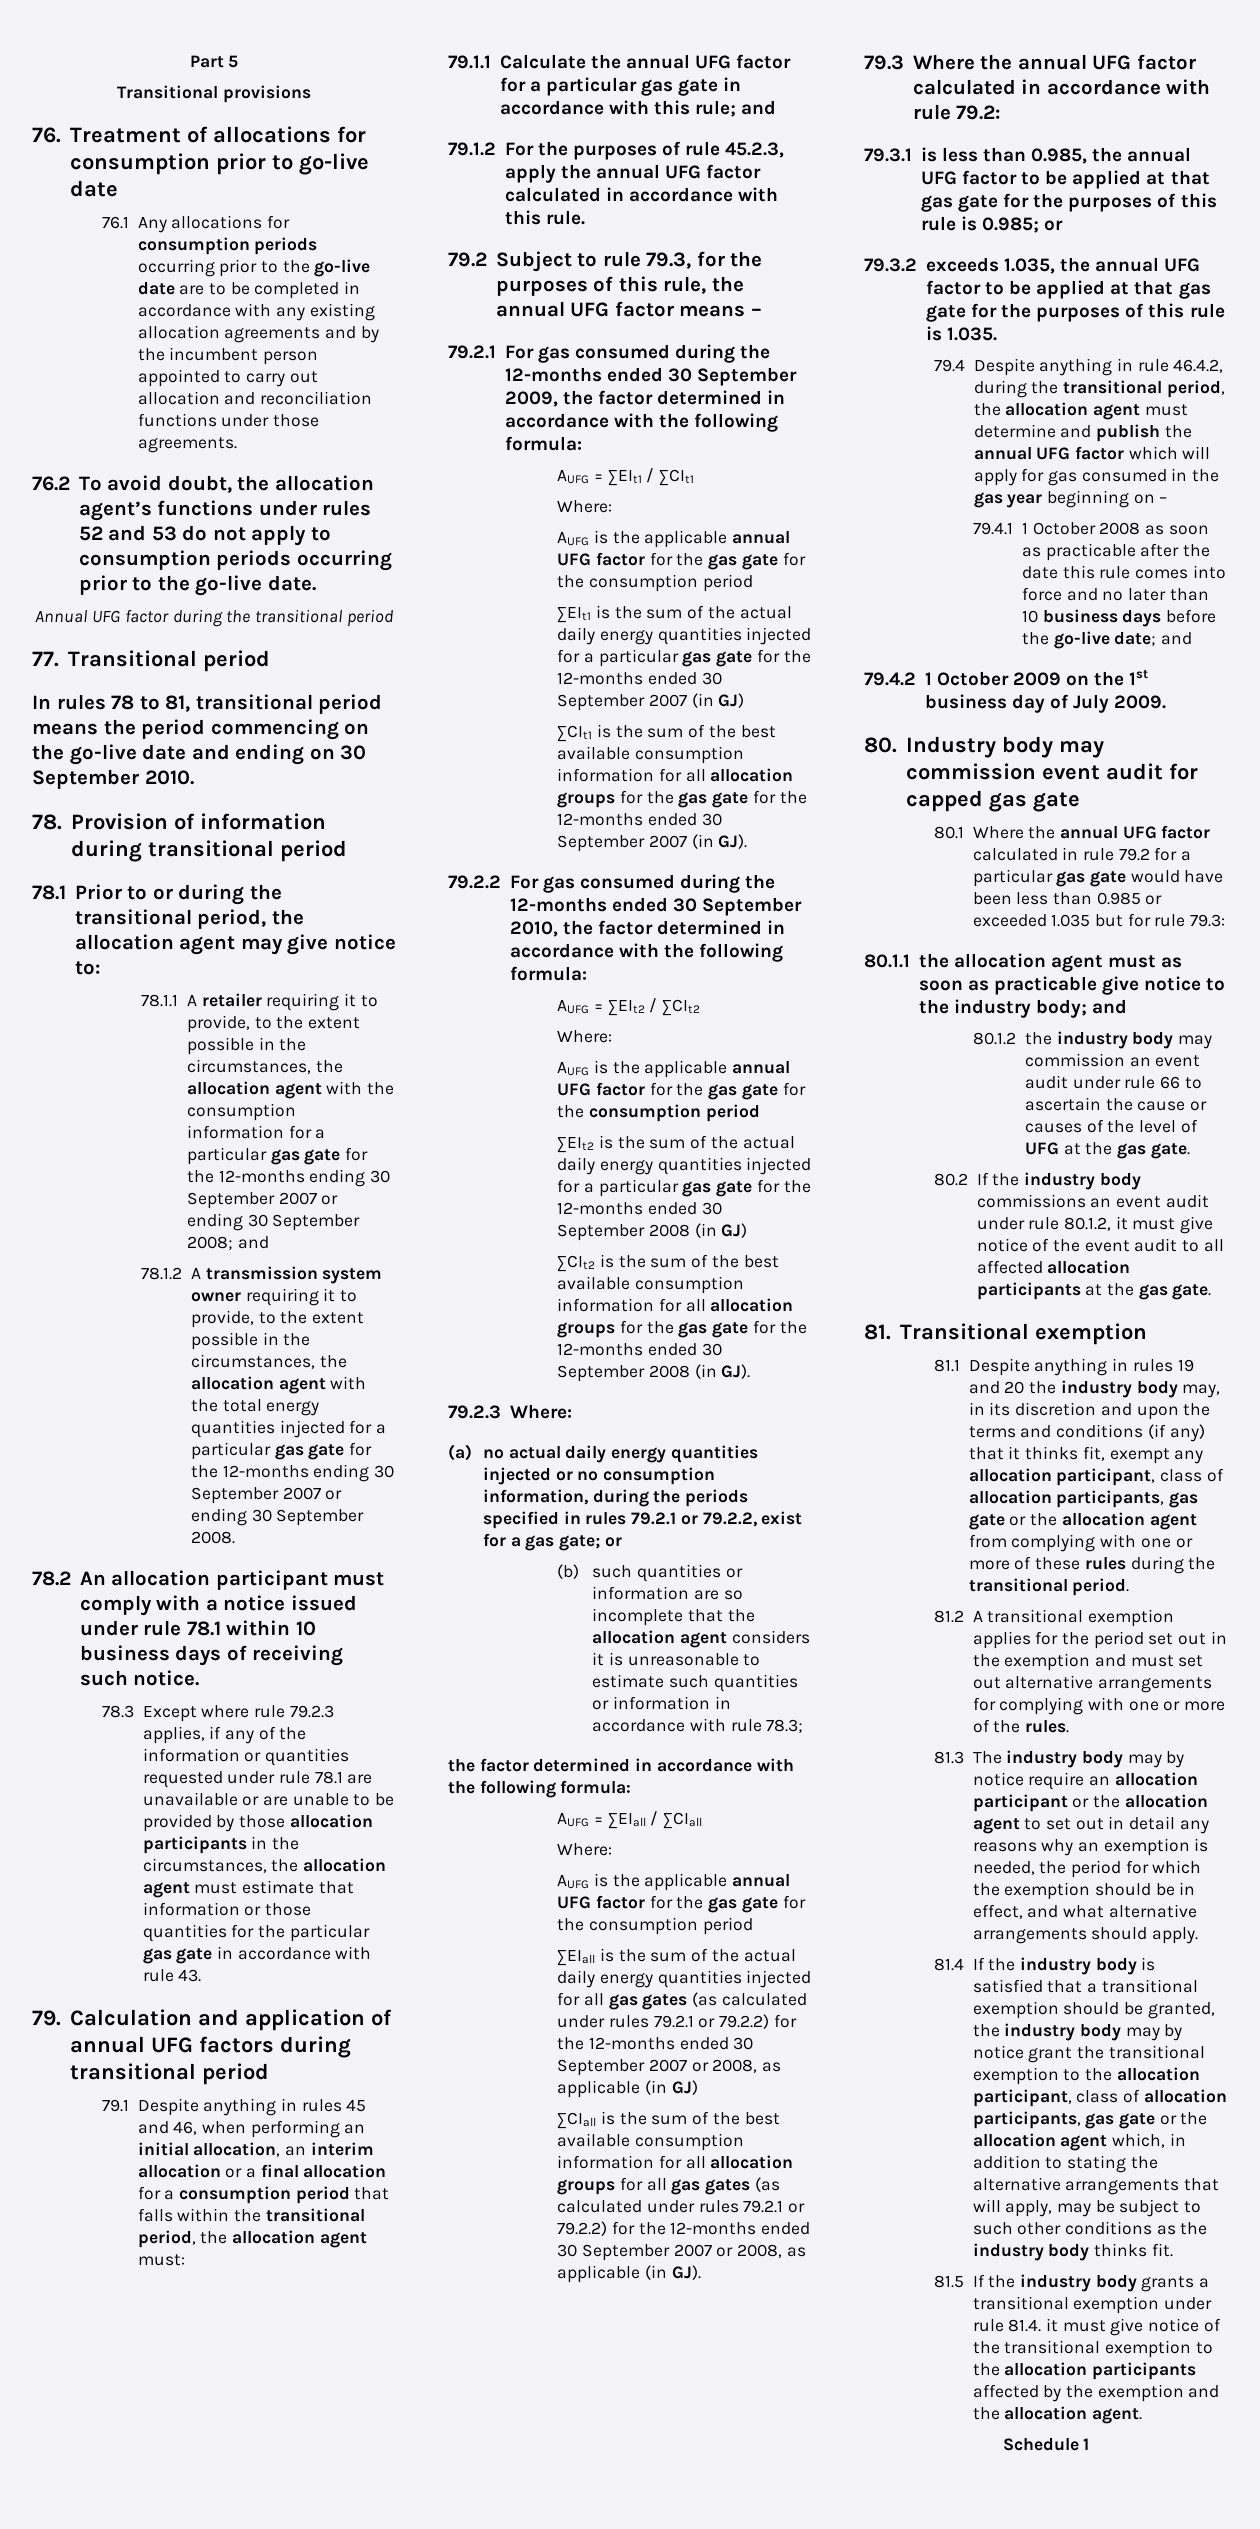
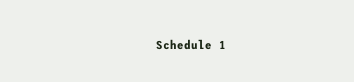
[189,55,239,68] [117,85,311,103] [32,126,366,143] [69,153,369,175] [69,180,118,197] [101,215,290,233] [137,237,318,255] [137,259,371,277] [137,281,361,299] [137,303,375,321] [137,325,379,343] [137,347,318,365] [137,369,318,387] [137,391,372,405] [137,413,319,427] [137,437,237,453] [32,475,374,493] [78,500,372,521] [78,525,331,546] [78,550,392,571] [78,575,316,596] [35,609,393,627] [32,650,270,672] [32,694,383,714] [32,719,370,740] [32,744,367,765] [32,769,194,789] [32,813,326,830] [70,840,347,862] [32,884,282,905] [74,909,304,929] [74,934,396,955] [74,961,101,975] [141,993,378,1011] [186,1015,361,1033] [186,1037,307,1055] [186,1059,343,1074] [186,1081,395,1099] [186,1103,296,1121] [186,1125,326,1139] [186,1147,369,1165] [186,1169,391,1187] [186,1192,339,1209] [186,1213,361,1231] [186,1236,269,1250] [141,1266,383,1284] [190,1288,358,1306] [190,1310,365,1328] [190,1332,311,1350] [190,1354,347,1369] [190,1376,367,1394] [190,1399,320,1416] [190,1420,387,1438] [190,1442,373,1460] [190,1464,395,1482] [190,1487,343,1504] [190,1508,365,1526] [190,1531,235,1544] [32,1570,385,1590] [79,1595,357,1616] [79,1620,316,1636] [79,1645,344,1666] [79,1670,200,1686] [101,1705,334,1722] [142,1726,307,1744] [142,1748,349,1766] [142,1771,373,1788] [142,1792,395,1806] [142,1814,373,1832] [142,1836,299,1854] [142,1858,386,1873] [142,1880,354,1898] [142,1902,311,1916] [142,1924,370,1942] [142,1946,372,1964] [142,1969,202,1982] [32,2009,392,2031] [69,2036,351,2058] [69,2063,269,2085] [101,2098,367,2116] [137,2120,366,2138] [137,2142,374,2157] [137,2164,387,2178] [137,2186,390,2204] [137,2208,365,2222] [137,2230,367,2248] [137,2254,185,2266] [448,54,792,69] [499,77,742,96] [499,100,777,117] [448,141,785,160] [504,164,762,183] [504,187,779,202] [504,210,585,225] [448,251,763,272] [495,276,744,296] [495,301,762,317] [448,344,771,363] [504,367,798,386] [504,390,786,407] [504,413,779,432] [504,436,582,451] [557,468,695,486] [557,500,613,513] [557,530,791,548] [557,552,806,570] [557,574,753,592] [557,605,792,623] [557,627,812,645] [557,649,811,667] [557,672,722,685] [557,693,745,711] [557,724,776,742] [557,746,744,764] [557,768,794,782] [557,790,807,808] [557,813,722,826] [557,834,748,852] [448,874,776,893] [509,897,803,916] [509,920,786,937] [509,943,784,962] [509,966,587,981] [557,998,701,1016] [557,1030,613,1043] [557,1060,791,1078] [557,1082,806,1100] [557,1104,760,1122] [557,1135,795,1153] [557,1157,812,1175] [557,1179,811,1197] [557,1202,722,1215] [557,1223,748,1241] [557,1254,779,1272] [557,1276,744,1294] [557,1298,794,1312] [557,1320,807,1338] [557,1343,722,1356] [557,1364,751,1382] [448,1404,572,1419] [448,1444,758,1463] [482,1467,716,1485] [482,1489,749,1507] [482,1511,803,1529] [482,1533,622,1551] [557,1564,743,1582] [592,1586,743,1600] [592,1608,755,1626] [592,1630,810,1648] [592,1652,761,1666] [592,1674,798,1692] [592,1696,731,1710] [592,1718,804,1733] [448,1758,794,1772] [448,1780,632,1798] [557,1811,703,1829] [557,1843,613,1856] [557,1873,791,1891] [557,1895,806,1913] [557,1917,753,1935] [557,1948,796,1966] [557,1970,812,1988] [557,1992,807,2010] [557,2014,797,2029] [557,2037,754,2050] [557,2059,782,2076] [557,2080,698,2098] [557,2111,780,2129] [557,2133,744,2151] [557,2155,794,2169] [557,2177,780,2195] [557,2200,806,2213] [557,2221,811,2236] [557,2244,806,2261] [557,2265,701,2283] [864,54,1196,70] [912,79,1211,95] [912,104,1002,120] [864,147,1192,164] [920,170,1210,189] [920,193,1217,212] [920,216,1064,233] [864,257,1201,274] [925,280,1211,299] [925,303,1225,322] [925,326,997,341] [933,358,1224,376] [973,380,1225,398] [973,402,1188,420] [973,424,1192,442] [973,446,1211,460] [973,468,1220,486] [973,490,1168,508] [973,522,1209,535] [1021,543,1211,561] [1021,565,1226,579] [1021,587,1209,601] [1021,609,1217,627] [1021,631,1193,649] [864,670,1149,686] [924,694,1167,713] [864,736,1104,758] [905,763,1198,780] [905,790,1080,812] [933,825,1211,839] [972,847,1192,861] [972,869,1224,887] [972,892,1163,905] [972,913,1226,927] [864,953,1183,972] [918,976,1226,995] [918,999,1128,1018] [973,1031,1213,1049] [1024,1053,1201,1067] [1024,1075,1202,1089] [1024,1097,1208,1111] [1024,1119,1198,1133] [1024,1142,1190,1159] [933,1172,1141,1190] [976,1194,1209,1208] [976,1216,1214,1234] [976,1238,1224,1252] [976,1260,1131,1274] [976,1282,1212,1300] [864,1323,1147,1345] [933,1358,1194,1376] [968,1380,1221,1398] [968,1402,1211,1420] [968,1424,1205,1442] [968,1446,1204,1464] [968,1468,1224,1486] [968,1490,1199,1508] [968,1512,1197,1530] [968,1534,1193,1552] [968,1556,1216,1574] [968,1578,1130,1596] [933,1609,1174,1627] [972,1631,1227,1649] [972,1653,1204,1671] [972,1675,1212,1693] [972,1697,1226,1715] [972,1719,1069,1733] [933,1750,1185,1768] [972,1772,1198,1790] [972,1794,1208,1812] [972,1816,1209,1834] [972,1838,1209,1856] [972,1860,1202,1878] [972,1882,1196,1900] [972,1904,1197,1919] [972,1927,1198,1944] [933,1957,1156,1975] [972,1979,1198,1993] [972,2001,1215,2019] [972,2023,1183,2041] [972,2045,1205,2063] [972,2067,1200,2085] [972,2089,1227,2107] [972,2111,1208,2129] [972,2133,1186,2151] [972,2155,1158,2173] [972,2177,1219,2195] [972,2199,1202,2217] [972,2221,1208,2235] [972,2243,1173,2261] [933,2274,1210,2292] [972,2296,1212,2314] [972,2318,1221,2336] [972,2340,1213,2358] [972,2362,1196,2380] [972,2384,1220,2402] [972,2406,1142,2424] Part 5 // Transitional provisions // 76. Treatment of allocations for consumption prior to go-live date // 76.1 Any allocations for consumption periods occurring prior to the go-live date are to be completed in accordance with any existing allocation agreements and by the incumbent person appointed to carry out allocation and reconciliation functions under those agreements. // 76.2 To avoid doubt, the allocation agent’s functions under rules 52 and 53 do not apply to consumption periods occurring prior to the go-live date. // Annual UFG factor during the transitional period // 77. Transitional period // In rules 78 to 81, transitional period means the period commencing on the go-live date and ending on 30 September 2010. // 78. Provision of information during transitional period // 78.1 Prior to or during the transitional period, the allocation agent may give notice to: // 78.1.1 A retailer requiring it to provide, to the extent possible in the circumstances, the allocation agent with the consumption information for a particular gas gate for the 12-months ending 30 September 2007 or ending 30 September 2008; and // 78.1.2 A transmission system owner requiring it to provide, to the extent possible in the circumstances, the allocation agent with the total energy quantities injected for a particular gas gate for the 12-months ending 30 September 2007 or ending 30 September 2008. // 78.2 An allocation participant must comply with a notice issued under rule 78.1 within 10 business days of receiving such notice. // 78.3 Except where rule 79.2.3 applies, if any of the information or quantities requested under rule 78.1 are unavailable or are unable to be provided by those allocation participants in the circumstances, the allocation agent must estimate that information or those quantities for the particular gas gate in accordance with rule 43. // 79. Calculation and application of annual UFG factors during transitional period // 79.1 Despite anything in rules 45 and 46, when performing an initial allocation, an interim allocation or a final allocation for a consumption period that falls within the transitional period, the allocation agent must: // 79.1.1 Calculate the annual UFG factor for a particular gas gate in accordance with this rule; and // 79.1.2 For the purposes of rule 45.2.3, apply the annual UFG factor calculated in accordance with this rule. // 79.2 Subject to rule 79.3, for the purposes of this rule, the annual UFG factor means – // 79.2.1 For gas consumed during the 12-months ended 30 September 2009, the factor determined in accordance with the following formula: // AUFG = ∑EIt1 / ∑CIt1 // Where: // AUFG is the applicable annual UFG factor for the gas gate for the consumption period // ∑EIt1 is the sum of the actual daily energy quantities injected for a particular gas gate for the 12-months ended 30 September 2007 (in GJ) // ∑CIt1 is the sum of the best available consumption information for all allocation groups for the gas gate for the 12-months ended 30 September 2007 (in GJ). // 79.2.2 For gas consumed during the 12-months ended 30 September 2010, the factor determined in accordance with the following formula: // AUFG = ∑EIt2 / ∑CIt2 // Where: // AUFG is the applicable annual UFG factor for the gas gate for the consumption period // ∑EIt2 is the sum of the actual daily energy quantities injected for a particular gas gate for the 12-months ended 30 September 2008 (in GJ) // ∑CIt2 is the sum of the best available consumption information for all allocation groups for the gas gate for the 12-months ended 30 September 2008 (in GJ). // 79.2.3 Where: // (a) no actual daily energy quantities injected or no consumption information, during the periods specified in rules 79.2.1 or 79.2.2, exist for a gas gate; or // (b) such quantities or information are so incomplete that the allocation agent considers it is unreasonable to estimate such quantities or information in accordance with rule 78.3; // the factor determined in accordance with the following formula: // AUFG = ∑EIall / ∑CIall // Where: // AUFG is the applicable annual UFG factor for the gas gate for the consumption period // ∑EIall is the sum of the actual daily energy quantities injected for all gas gates (as calculated under rules 79.2.1 or 79.2.2) for the 12-months ended 30 September 2007 or 2008, as applicable (in GJ) // ∑CIall is the sum of the best available consumption information for all allocation groups for all gas gates (as calculated under rules 79.2.1 or 79.2.2) for the 12-months ended 30 September 2007 or 2008, as applicable (in GJ). // 79.3 Where the annual UFG factor calculated in accordance with rule 79.2: // 79.3.1 is less than 0.985, the annual UFG factor to be applied at that gas gate for the purposes of this rule is 0.985; or // 79.3.2 exceeds 1.035, the annual UFG factor to be applied at that gas gate for the purposes of this rule is 1.035. // 79.4 Despite anything in rule 46.4.2, during the transitional period, the allocation agent must determine and publish the annual UFG factor which will apply for gas consumed in the gas year beginning on – // 79.4.1 1 October 2008 as soon as practicable after the date this rule comes into force and no later than 10 business days before the go-live date; and // 79.4.2 1 October 2009 on the 1st business day of July 2009. // 80. Industry body may commission event audit for capped gas gate // 80.1 Where the annual UFG factor calculated in rule 79.2 for a particular gas gate would have been less than 0.985 or exceeded 1.035 but for rule 79.3: // 80.1.1 the allocation agent must as soon as practicable give notice to the industry body; and // 80.1.2 the industry body may commission an event audit under rule 66 to ascertain the cause or causes of the level of UFG at the gas gate. // 80.2 If the industry body commissions an event audit under rule 80.1.2, it must give notice of the event audit to all affected allocation participants at the gas gate. // 81. Transitional exemption // 81.1 Despite anything in rules 19 and 20 the industry body may, in its discretion and upon the terms and conditions (if any) that it thinks fit, exempt any allocation participant, class of allocation participants, gas gate or the allocation agent from complying with one or more of these rules during the transitional period. // 81.2 A transitional exemption applies for the period set out in the exemption and must set out alternative arrangements for complying with one or more of the rules. // 81.3 The industry body may by notice require an allocation participant or the allocation agent to set out in detail any reasons why an exemption is needed, the period for which the exemption should be in effect, and what alternative arrangements should apply. // 81.4 If the industry body is satisfied that a transitional exemption should be granted, the industry body may by notice grant the transitional exemption to the allocation participant, class of allocation participants, gas gate or the allocation agent which, in addition to stating the alternative arrangements that will apply, may be subject to such other conditions as the industry body thinks fit. // 81.5 If the industry body grants a transitional exemption under rule 81.4. it must give notice of the transitional exemption to the allocation participants affected by the exemption and the allocation agent. // -> (155, 44) none

